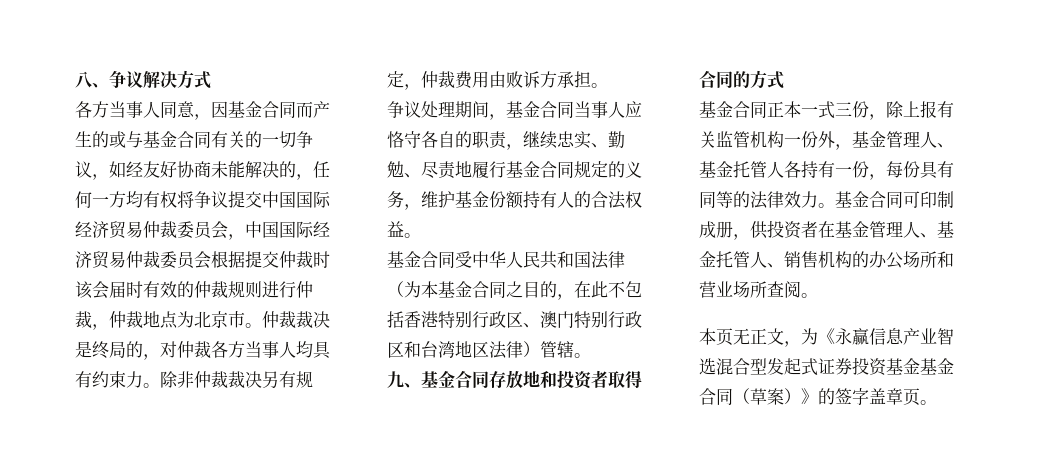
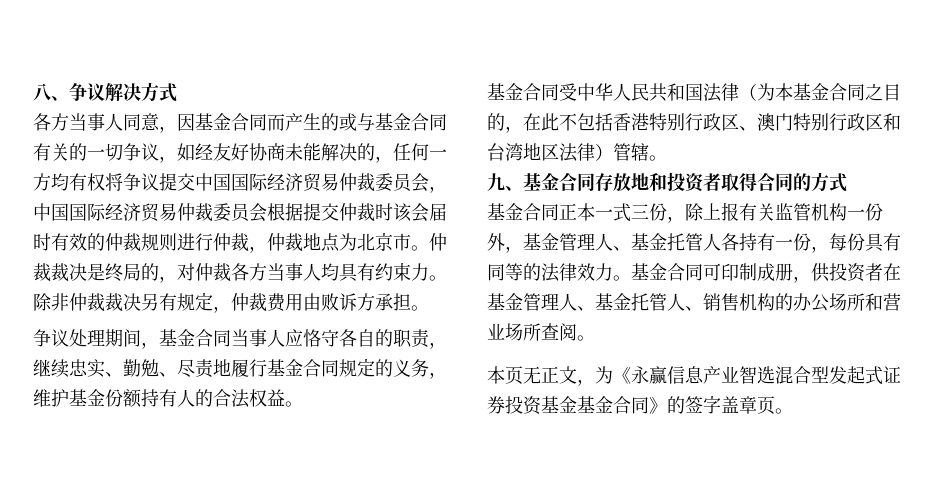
[733,388,801,405] （草案） -> (649, 405) none

